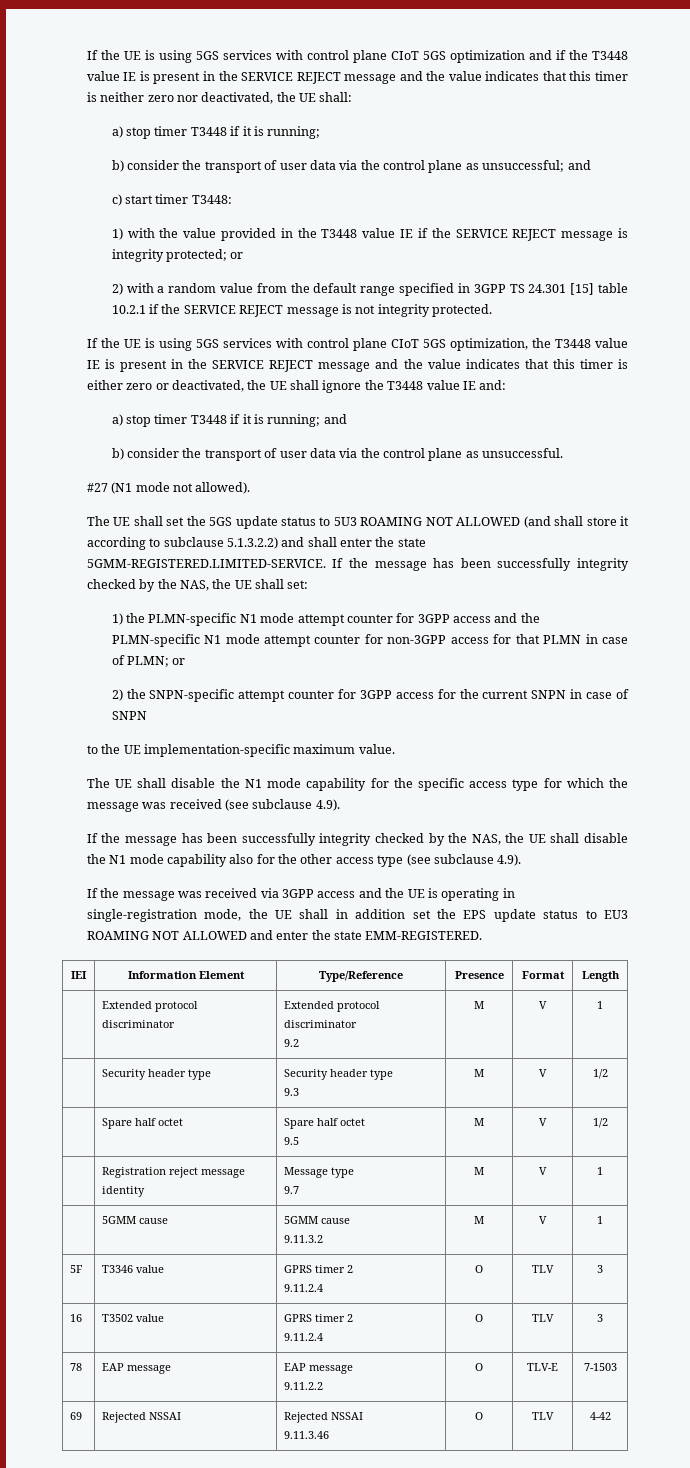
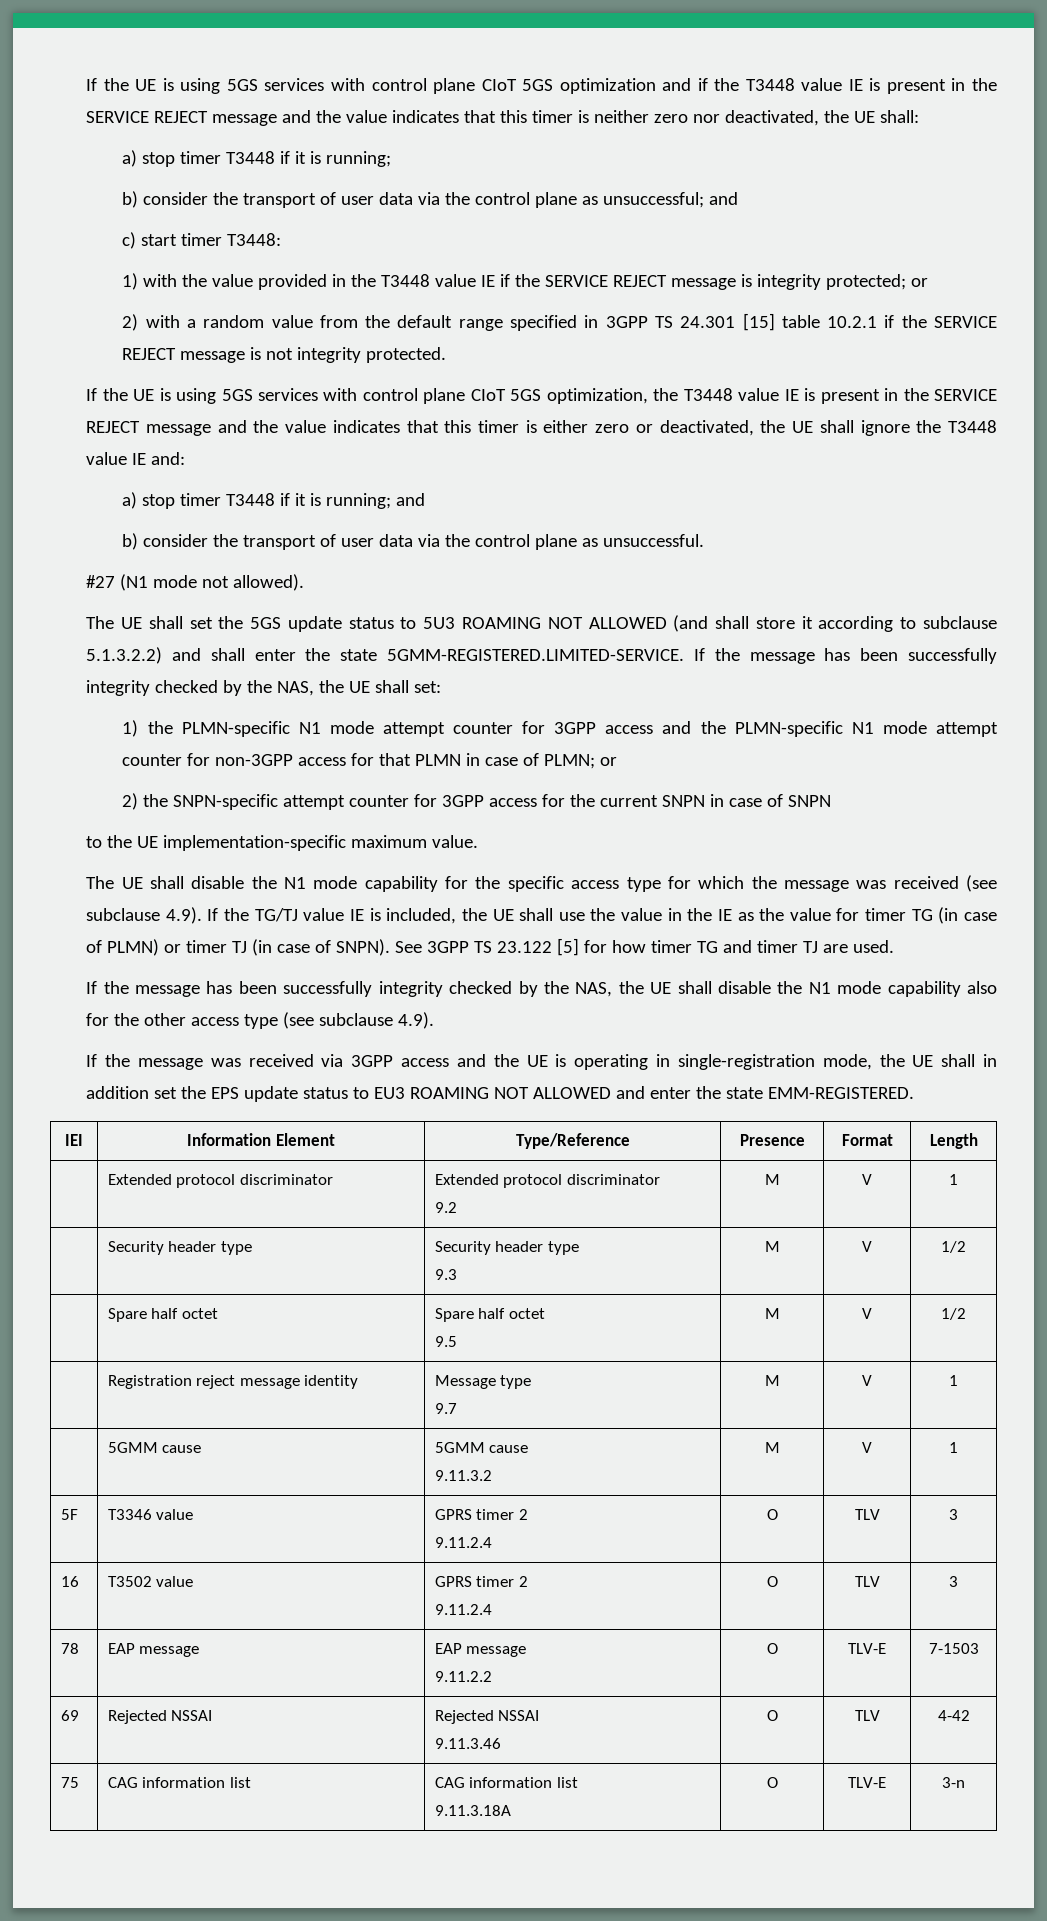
(340, 805) none -> [207,907,997,924] [86,938,895,956] If the TG/TJ value IE is included, the UE shall use the value in the IE as the value for timer TG (in case of PLMN) or timer TJ (in case of SNPN). See 3GPP TS 23.122 [5] for how timer TG and timer TJ are used.
(611, 1416) none -> [60,1777,79,1788] [107,1777,251,1788] [434,1777,578,1788] [434,1805,511,1816] [766,1777,778,1788] [848,1777,886,1788] [942,1777,965,1788] // 75 | CAG information list | CAG information list // 9.11.3.18A | O | TLV-E | 3-n

